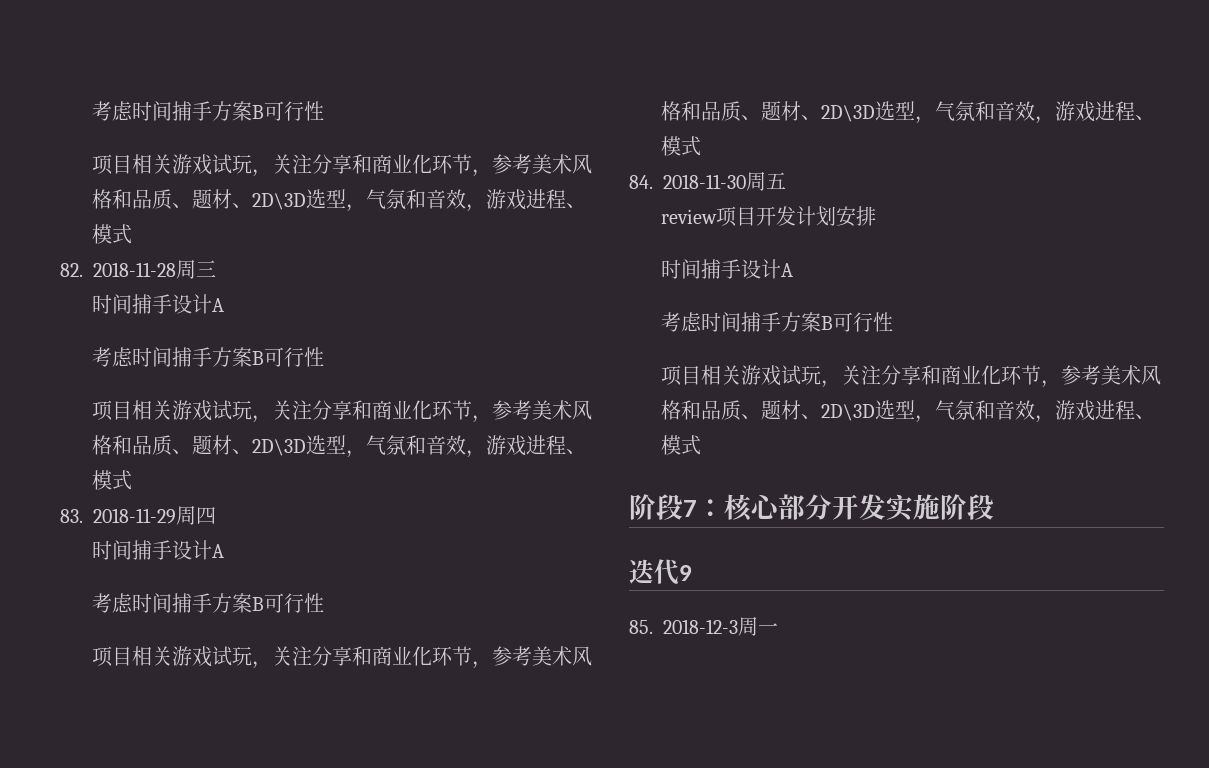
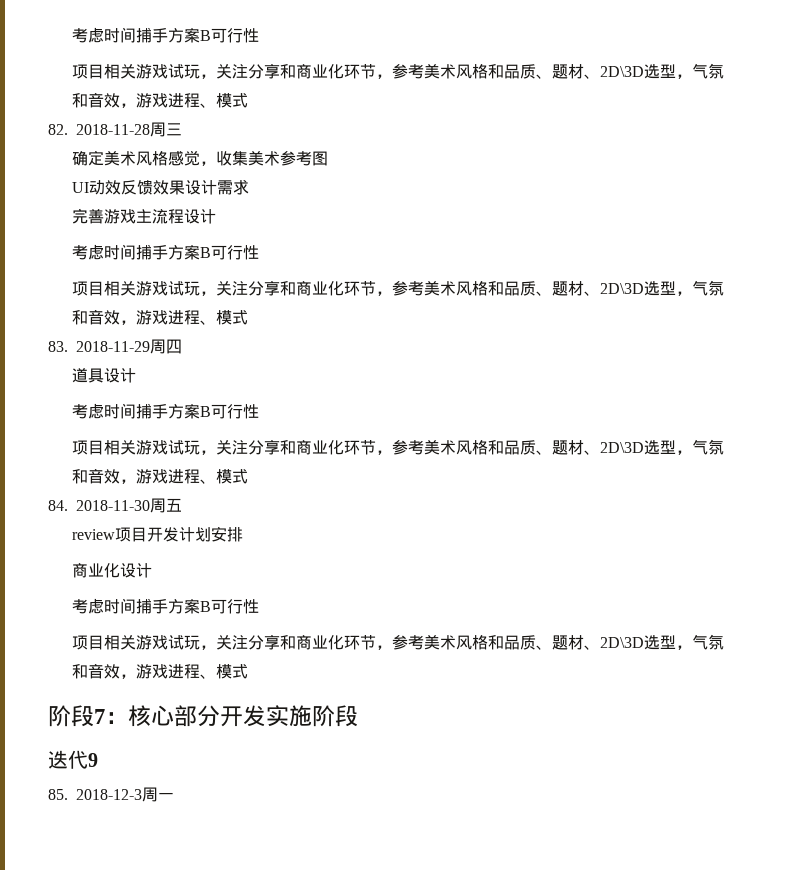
[91,294,224,314] 时间捕手设计A -> [71,150,328,166] [71,179,249,195] [71,208,216,224] 确定美术风格感觉，收集美术参考图 // UI动效反馈效果设计需求 // 完善游戏主流程设计
[91,540,224,560] 时间捕手设计A -> [71,368,136,383] 道具设计
[660,259,793,279] 时间捕手设计A -> [71,563,152,578] 商业化设计

